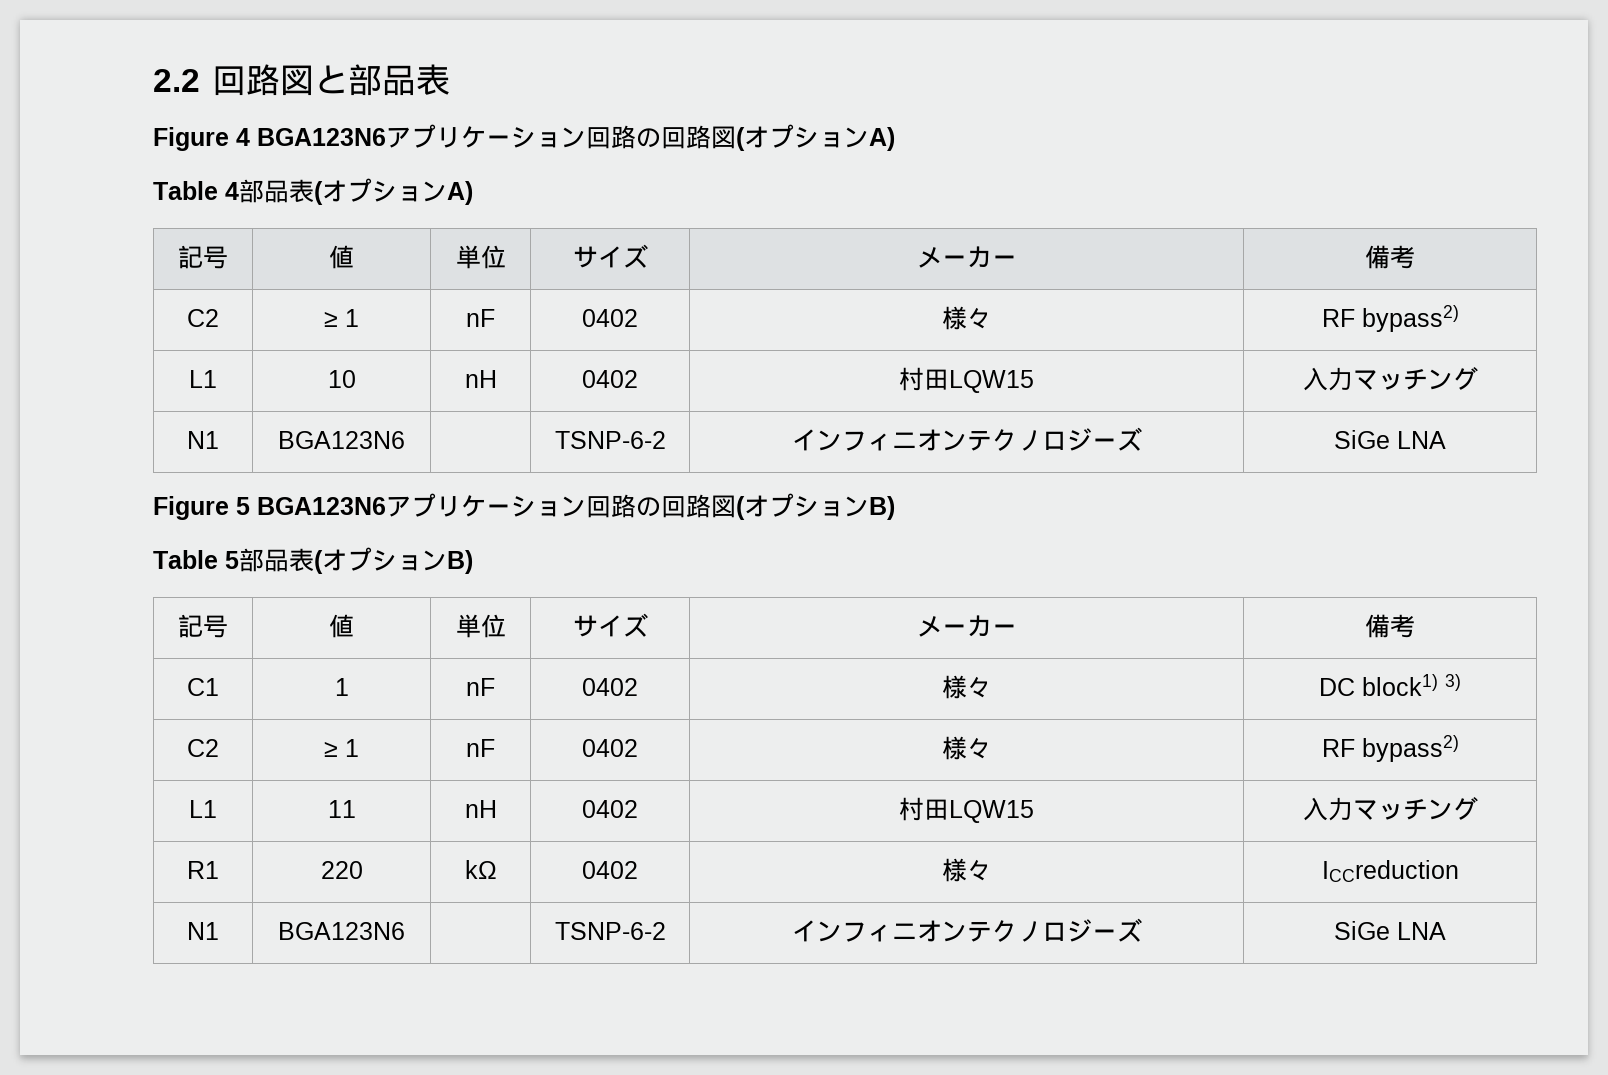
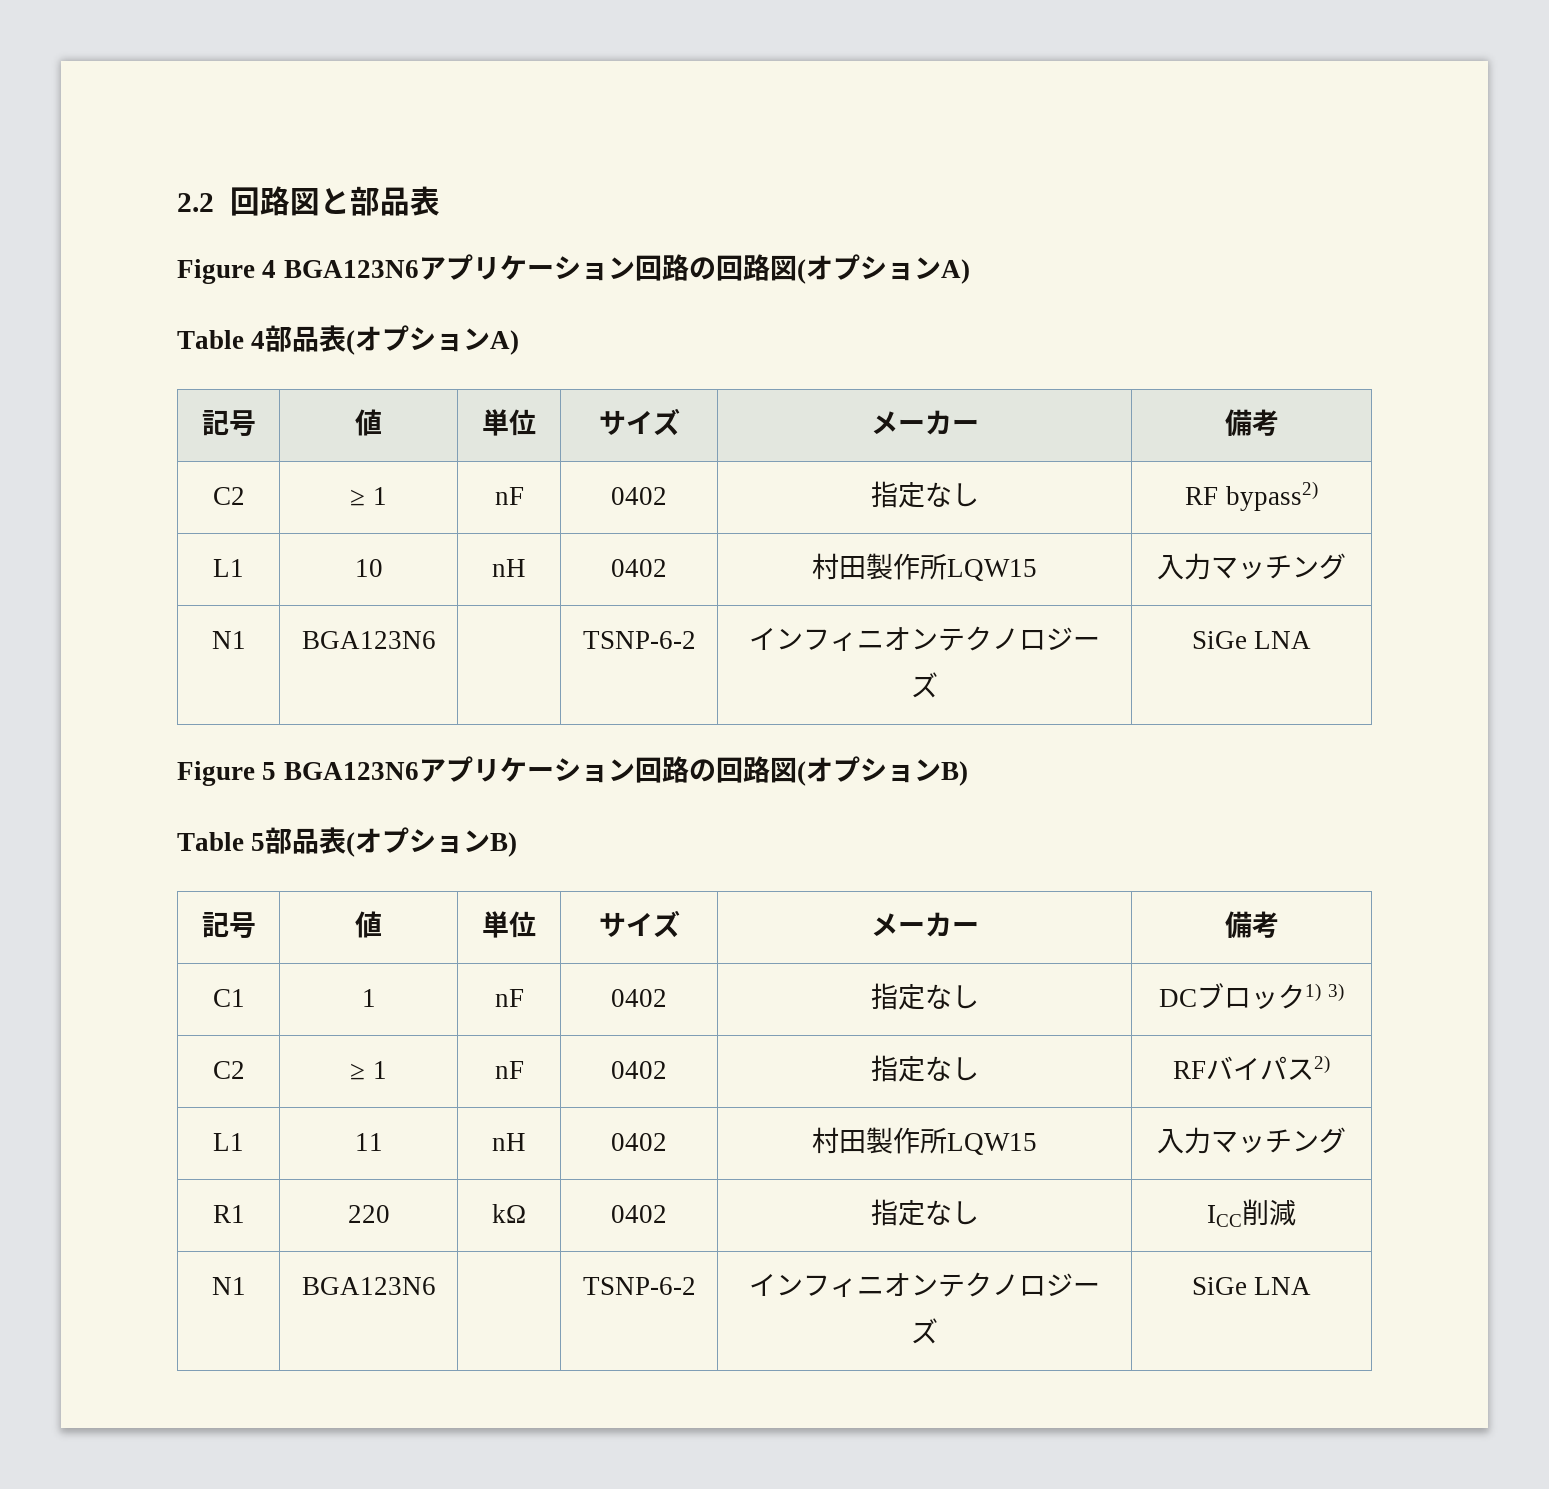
[941,306,992,330] 様々 -> [870,481,979,508] 指定なし
(949, 379) none -> [866,553,947,580] 製作所
[941,675,992,699] 様々 -> [870,983,979,1010] 指定なし
[1362,674,1438,696] block1) -> [1196,983,1321,1009] ブロック1)
[941,736,992,760] [1321,735,1459,762] 様々 | RF bypass2) -> [870,1055,979,1082] [1173,1055,1330,1080] 指定なし | RFバイパス2)
(949, 809) none -> [866,1127,947,1154] 製作所
[941,858,992,882] [1321,860,1459,882] 様々 | ICCreduction -> [870,1199,979,1226] [1207,1199,1296,1227] 指定なし | ICC削減

